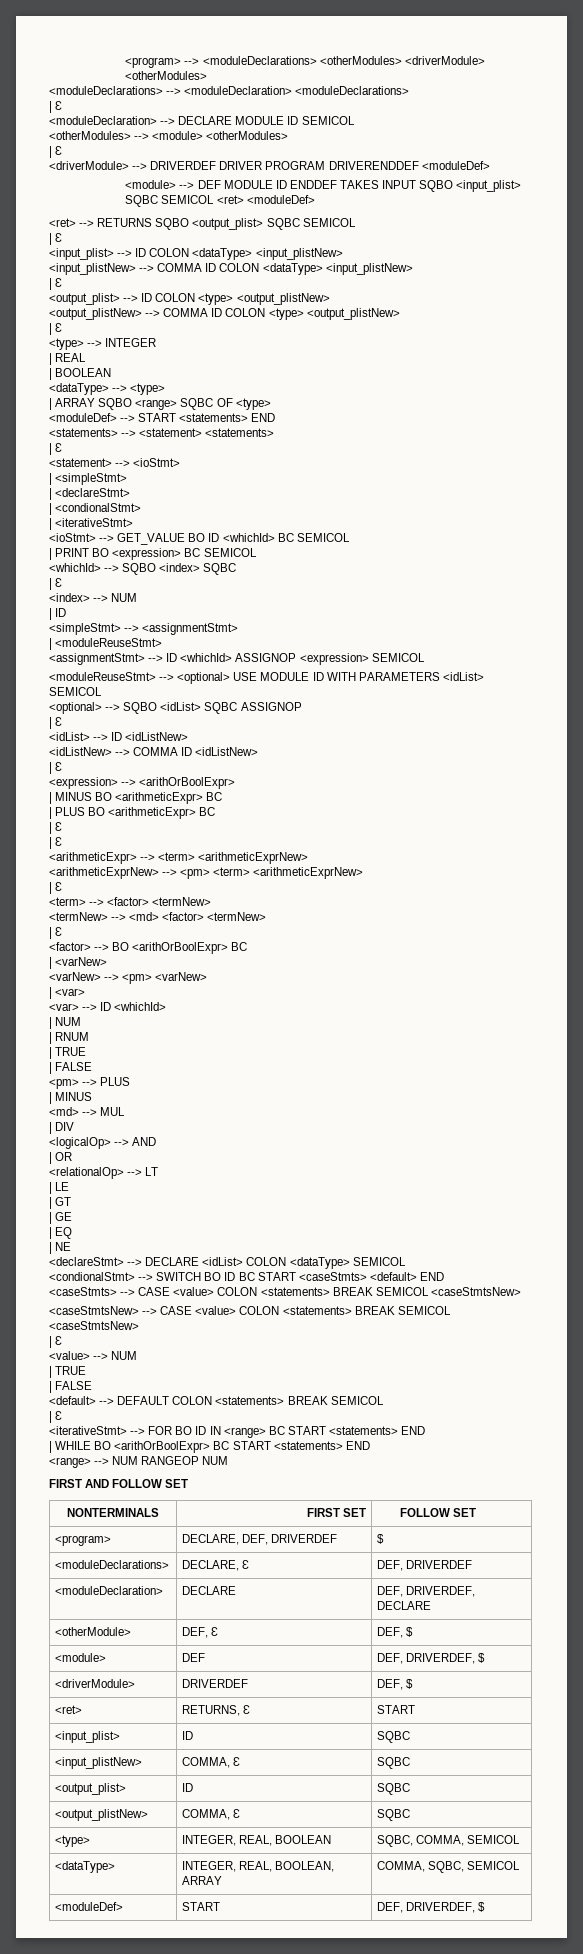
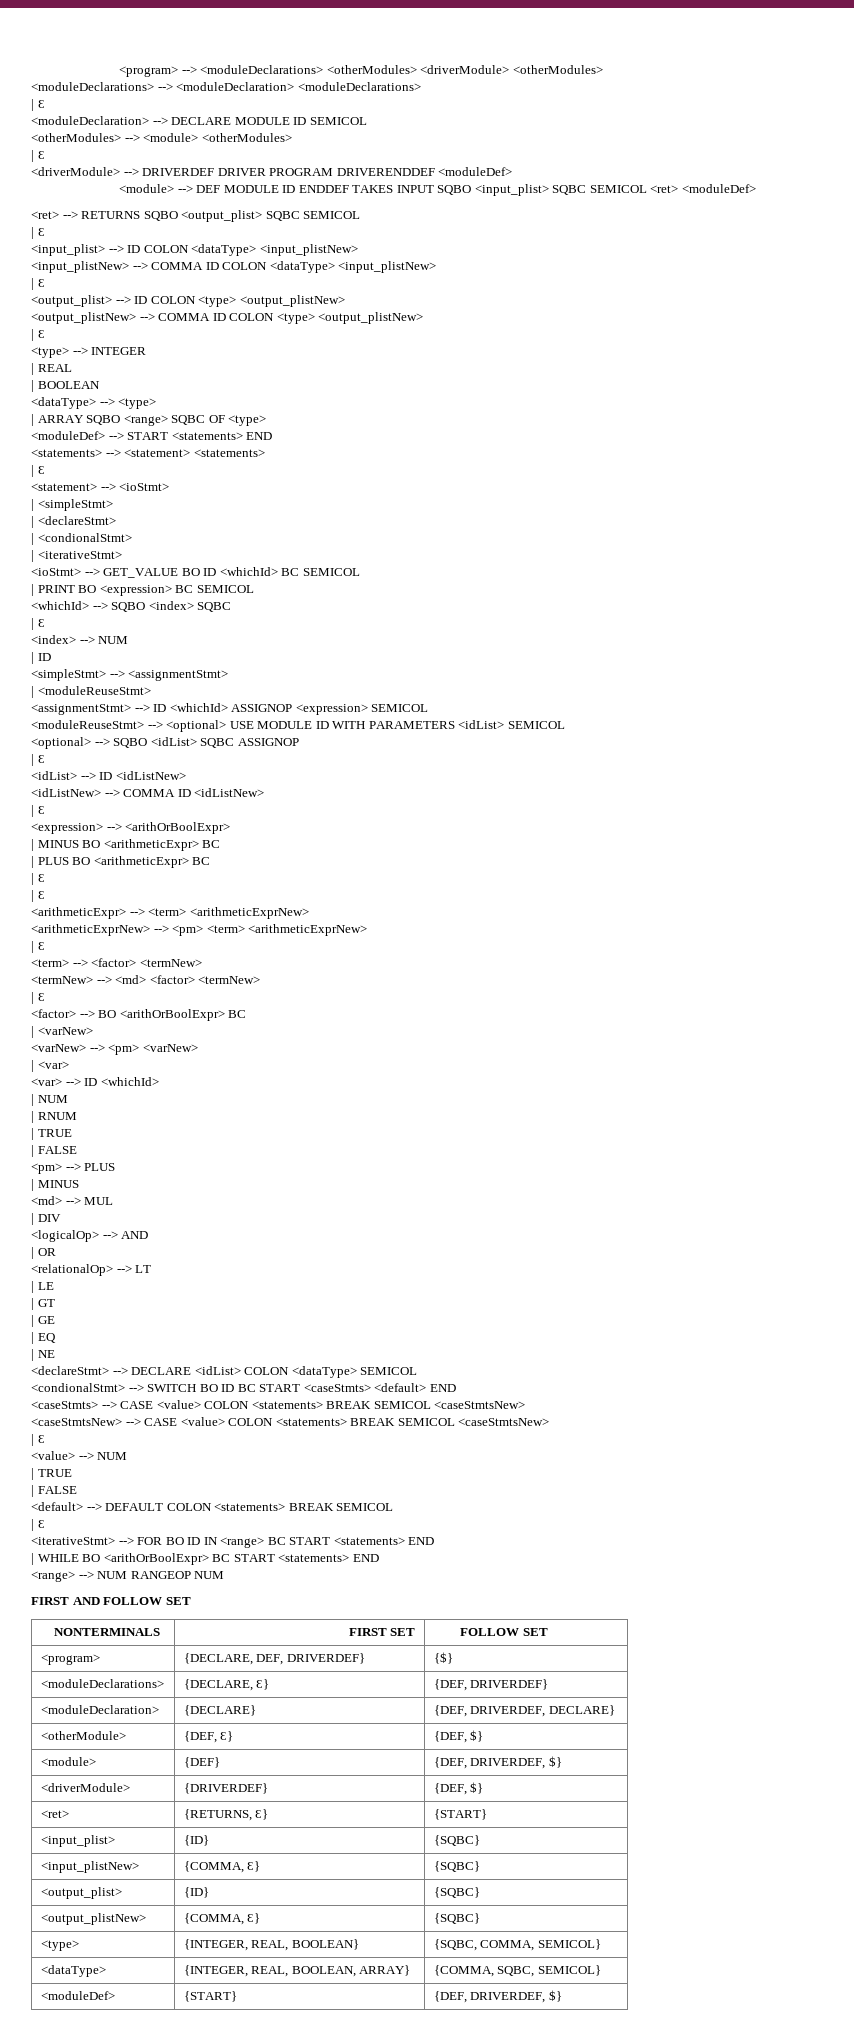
[182,1534,338,1545] [377,1534,385,1544] [55,1560,170,1569] [182,1560,250,1571] [377,1560,473,1571] [55,1586,164,1595] [182,1586,237,1595] [377,1586,476,1597] [377,1601,432,1610] [55,1627,132,1636] [182,1627,219,1638] [377,1627,414,1638] [55,1653,107,1662] [182,1653,206,1662] [377,1653,486,1664] [55,1679,136,1688] [182,1679,249,1688] [377,1679,414,1690] [55,1705,83,1714] [182,1705,251,1716] [377,1705,416,1714] DECLARE, DEF, DRIVERDEF | $ // <moduleDeclarations> | DECLARE, Ɛ | DEF, DRIVERDEF // <moduleDeclaration> | DECLARE | DEF, DRIVERDEF, DECLARE // <otherModule> | DEF, Ɛ | DEF, $ // <module> | DEF | DEF, DRIVERDEF, $ // <driverModule> | DRIVERDEF | DEF, $ // <ret> | RETURNS, Ɛ | START -> [183,1653,365,1665] [433,1652,453,1664] [40,1679,164,1688] [183,1679,270,1691] [433,1679,549,1691] [40,1705,159,1714] [183,1705,256,1716] [433,1705,615,1717] [40,1731,126,1740] [183,1731,234,1743] [433,1730,484,1743] [40,1757,96,1766] [183,1757,220,1768] [433,1756,562,1769] [40,1783,130,1792] [183,1783,268,1794] [433,1782,484,1795] [40,1810,69,1818] [183,1809,269,1821] [433,1809,487,1820] {DECLARE, DEF, DRIVERDEF} | {$} // <moduleDeclarations> | {DECLARE, Ɛ} | {DEF, DRIVERDEF} // <moduleDeclaration> | {DECLARE} | {DEF, DRIVERDEF, DECLARE} // <otherModule> | {DEF, Ɛ} | {DEF, $} // <module> | {DEF} | {DEF, DRIVERDEF, $} // <driverModule> | {DRIVERDEF} | {DEF, $} // <ret> | {RETURNS, Ɛ} | {START}
[182,1731,194,1740] [377,1731,411,1743] ID | SQBC -> [183,1835,209,1846] [433,1835,480,1846] {ID} | {SQBC}
[182,1757,241,1768] [377,1757,411,1769] COMMA, Ɛ | SQBC -> [183,1861,261,1873] [433,1861,480,1872] {COMMA, Ɛ} | {SQBC}
[182,1783,194,1792] [377,1783,411,1795] ID | SQBC -> [183,1887,209,1898] [433,1887,480,1898] {ID} | {SQBC}
[182,1809,241,1820] [377,1809,411,1821] [55,1835,91,1847] [182,1835,332,1846] [377,1835,521,1847] COMMA, Ɛ | SQBC // <type> | INTEGER, REAL, BOOLEAN | SQBC, COMMA, SEMICOL -> [183,1913,261,1925] [433,1913,480,1924] [40,1940,79,1951] [183,1939,359,1951] [433,1939,601,1951] {COMMA, Ɛ} | {SQBC} // <type> | {INTEGER, REAL, BOOLEAN} | {SQBC, COMMA, SEMICOL}
[182,1861,237,1872] INTEGER, -> [183,1965,248,1977] {INTEGER,
[182,1876,223,1885] [377,1861,521,1873] [55,1902,124,1911] [182,1902,221,1911] [377,1902,486,1913] ARRAY | COMMA, SQBC, SEMICOL // <moduleDef> | START | DEF, DRIVERDEF, $ -> [359,1965,411,1976] [433,1965,601,1977] [40,1991,115,2000] [183,1991,237,2002] [433,1990,562,2003] ARRAY} | {COMMA, SQBC, SEMICOL} // <moduleDef> | {START} | {DEF, DRIVERDEF, $}

